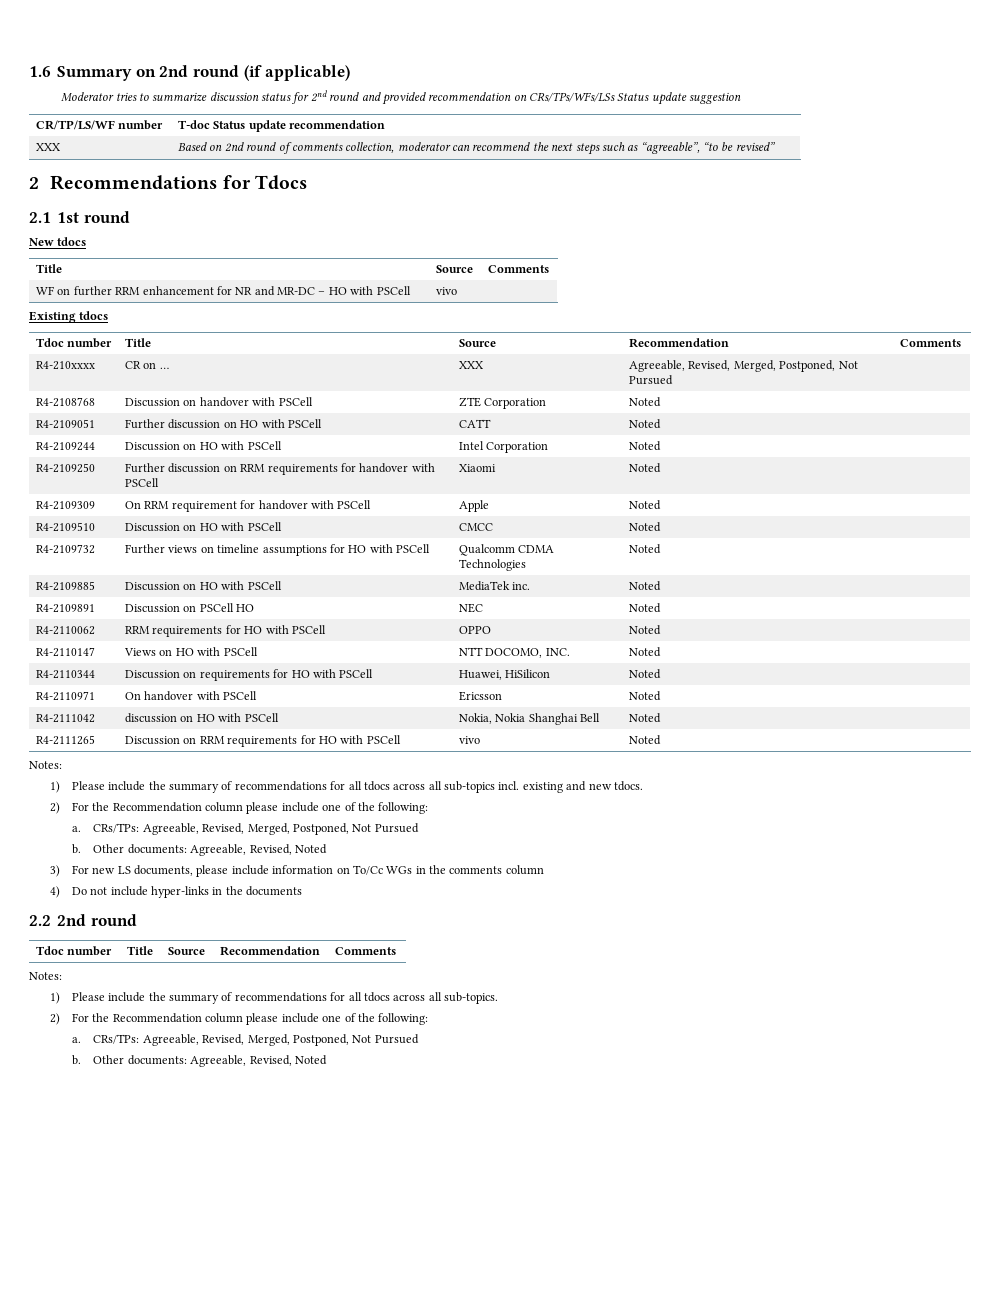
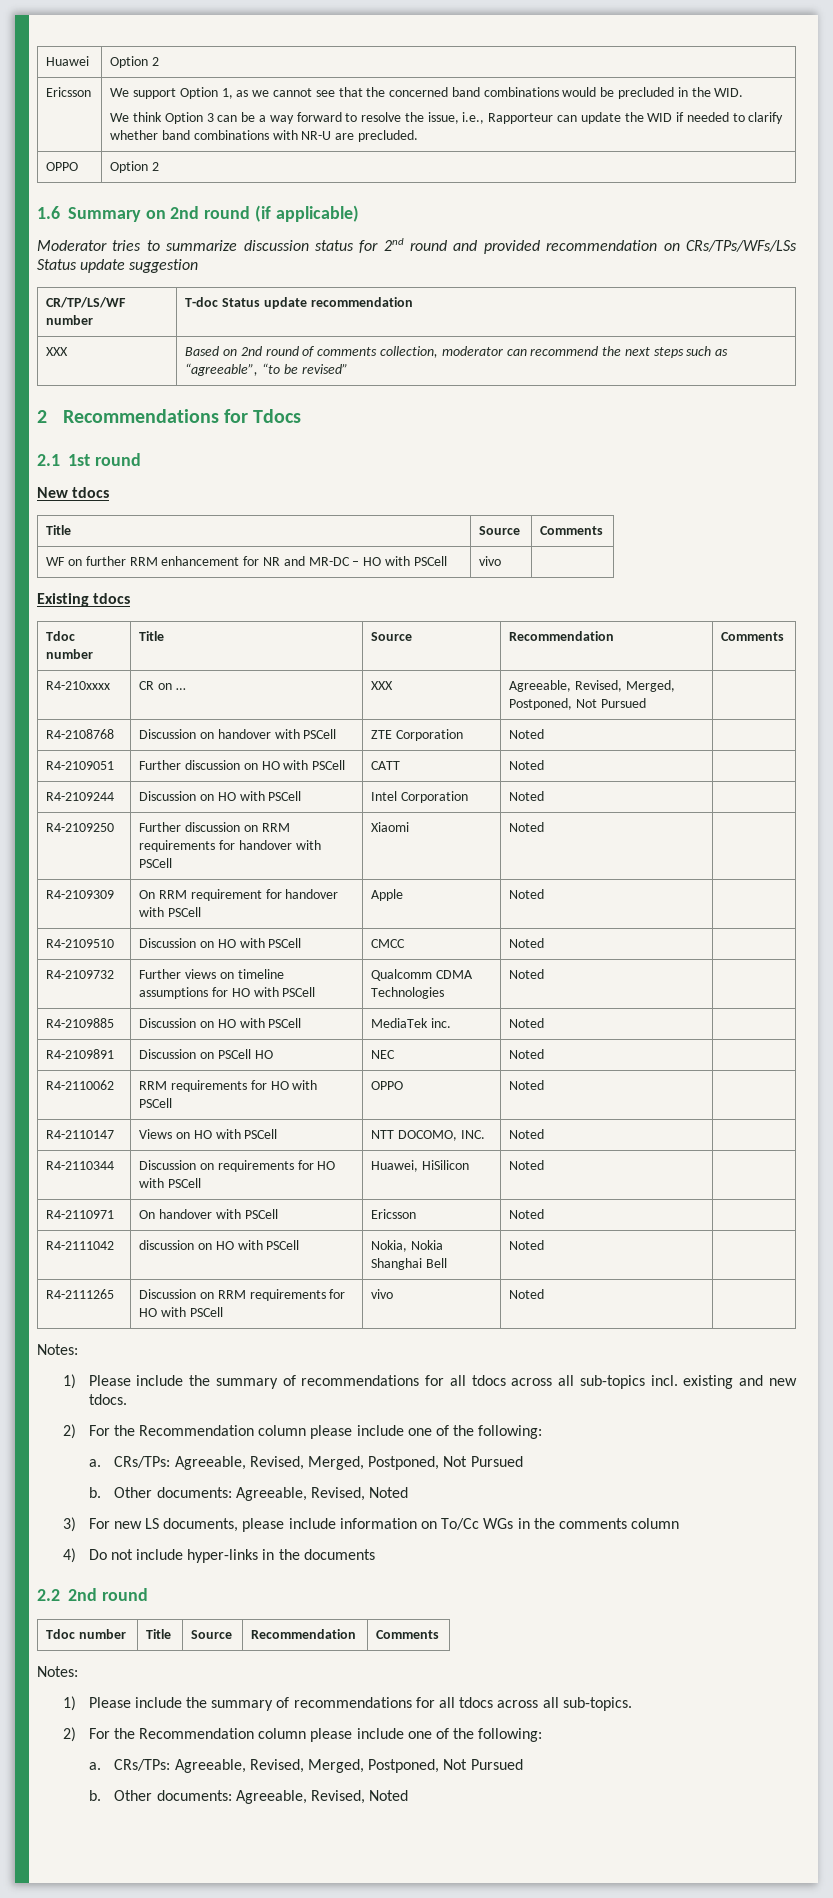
(29, 71) none -> [46,56,90,66] [110,56,160,68] [46,87,92,97] [110,87,744,99] [110,112,784,124] [110,130,418,142] [46,162,79,171] [110,161,160,173] Huawei | Option 2 // Ericsson | We support Option 1, as we cannot see that the concerned band combinations would be precluded in the WID. // We think Option 3 can be a way forward to resolve the issue, i.e., Rapporteur can update the WID if needed to clarify whether band combinations with NR-U are precluded. // OPPO | Option 2 //

